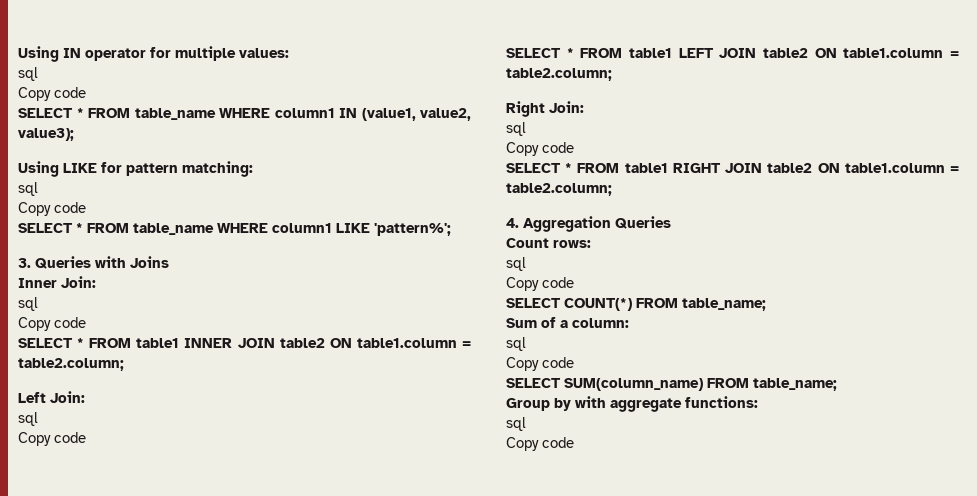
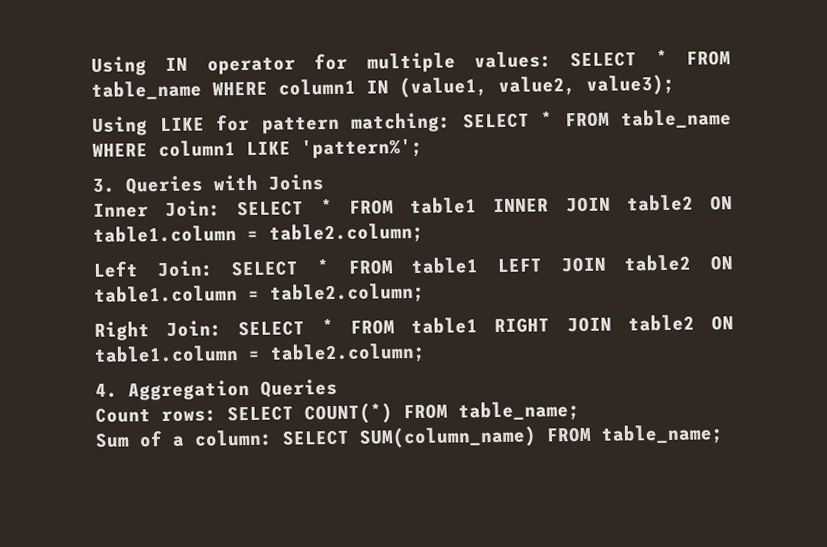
[18,67,38,81] [18,87,86,101] // sql // Copy code // -> (552, 60) none
[18,182,38,196] [18,202,86,216] // sql // Copy code // -> (451, 122) none
[18,297,38,311] [18,317,86,331] // sql // Copy code // -> (222, 208) none
[18,412,38,426] [18,432,86,446] // sql // Copy code // -> (214, 269) none
[506,122,526,136] [506,142,574,156] // sql // Copy code // -> (223, 328) none
[506,257,526,271] [506,277,574,291] // sql // Copy code // -> (217, 416) none
[506,337,526,351] [506,357,574,371] // sql // Copy code // -> (273, 438) none
[506,396,758,412] [506,417,526,431] [506,437,574,451] // Group by with aggregate functions: // sql // Copy code -> (724, 434) none

